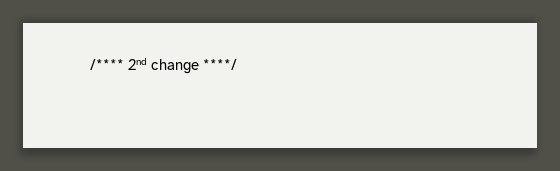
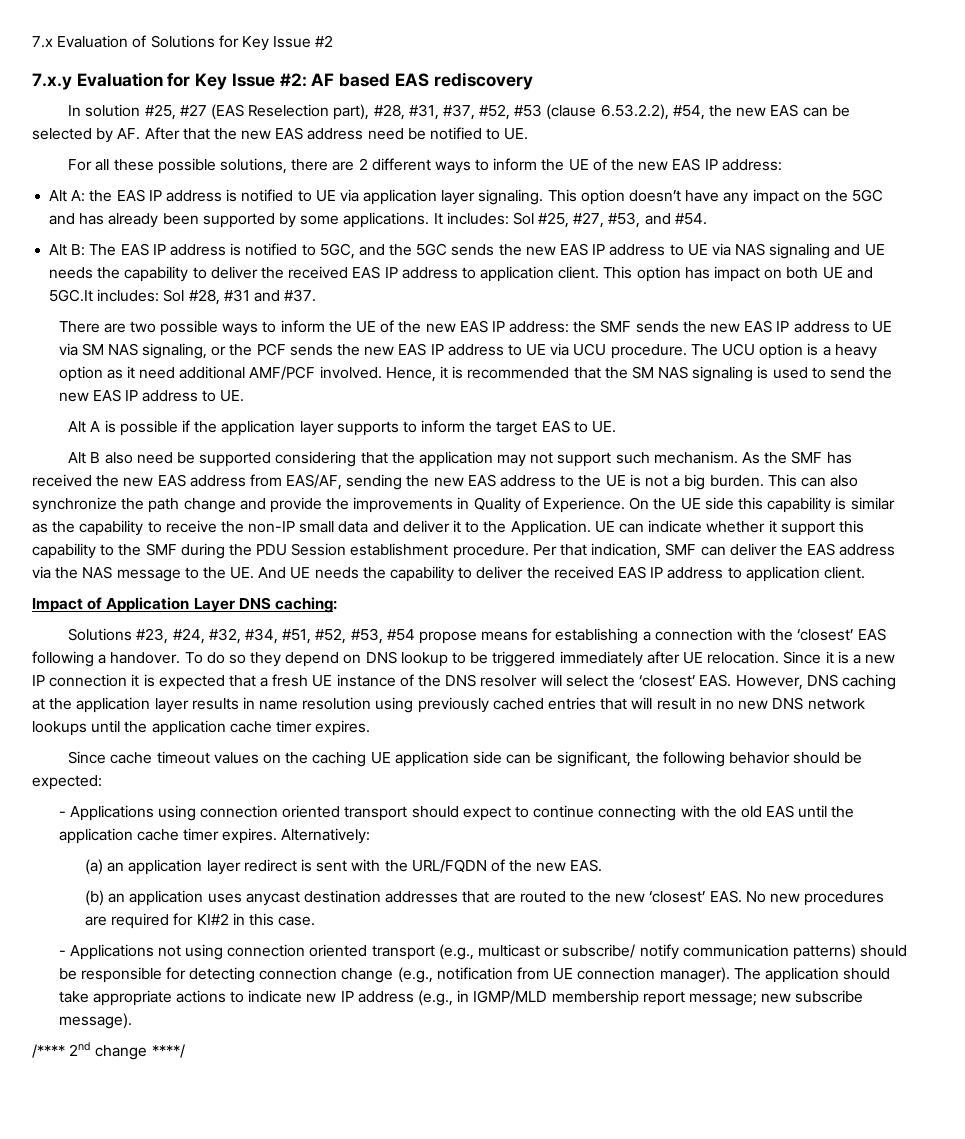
(90, 64) none -> [32,35,334,51] [32,72,533,90] [68,104,850,120] [32,127,529,143] [68,158,782,174] [49,189,884,205] [49,212,707,228] [49,243,885,259] [49,266,873,282] [49,289,317,305] [58,320,892,336] [58,343,877,359] [58,366,893,382] [58,389,245,402] [68,420,616,436] [68,451,852,467] [32,474,859,490] [32,497,895,513] [32,520,864,536] [32,543,896,559] [32,566,865,582] [32,597,337,613] [68,628,886,644] [32,651,896,667] [32,674,896,690] [32,697,865,713] [32,720,371,736] [68,751,863,767] [32,775,102,790] [58,805,855,821] [58,828,371,844] [85,859,603,875] [85,890,885,906] [85,913,316,929] [58,944,908,960] [58,967,891,983] [58,990,864,1006] [58,1013,132,1029] 7.x Evaluation of Solutions for Key Issue #2 // 7.x.y Evaluation for Key Issue #2: AF based EAS rediscovery // In solution #25, #27 (EAS Reselection part), #28, #31, #37, #52, #53 (clause 6.53.2.2), #54, the new EAS can be selected by AF. After that the new EAS address need be notified to UE. // For all these possible solutions, there are 2 different ways to inform the UE of the new EAS IP address: // Alt A: the EAS IP address is notified to UE via application layer signaling. This option doesn’t have any impact on the 5GC and has already been supported by some applications. It includes: Sol #25, #27, #53, and #54. // Alt B: The EAS IP address is notified to 5GC, and the 5GC sends the new EAS IP address to UE via NAS signaling and UE needs the capability to deliver the received EAS IP address to application client. This option has impact on both UE and 5GC.It includes: Sol #28, #31 and #37. // There are two possible ways to inform the UE of the new EAS IP address: the SMF sends the new EAS IP address to UE via SM NAS signaling, or the PCF sends the new EAS IP address to UE via UCU procedure. The UCU option is a heavy option as it need additional AMF/PCF involved. Hence, it is recommended that the SM NAS signaling is used to send the new EAS IP address to UE. // Alt A is possible if the application layer supports to inform the target EAS to UE. // Alt B also need be supported considering that the application may not support such mechanism. As the SMF has received the new EAS address from EAS/AF, sending the new EAS address to the UE is not a big burden. This can also synchronize the path change and provide the improvements in Quality of Experience. On the UE side this capability is similar as the capability to receive the non-IP small data and deliver it to the Application. UE can indicate whether it support this capability to the SMF during the PDU Session establishment procedure. Per that indication, SMF can deliver the EAS address via the NAS message to the UE. And UE needs the capability to deliver the received EAS IP address to application client. // Impact of Application Layer DNS caching: // Solutions #23, #24, #32, #34, #51, #52, #53, #54 propose means for establishing a connection with the ‘closest’ EAS following a handover. To do so they depend on DNS lookup to be triggered immediately after UE relocation. Since it is a new IP connection it is expected that a fresh UE instance of the DNS resolver will select the ‘closest’ EAS. However, DNS caching at the application layer results in name resolution using previously cached entries that will result in no new DNS network lookups until the application cache timer expires. // Since cache timeout values on the caching UE application side can be significant, the following behavior should be expected: // - Applications using connection oriented transport should expect to continue connecting with the old EAS until the application cache timer expires. Alternatively: // (a) an application layer redirect is sent with the URL/FQDN of the new EAS. // (b) an application uses anycast destination addresses that are routed to the new ‘closest’ EAS. No new procedures are required for KI#2 in this case. // - Applications not using connection oriented transport (e.g., multicast or subscribe/ notify communication patterns) should be responsible for detecting connection change (e.g., notification from UE connection manager). The application should take appropriate actions to indicate new IP address (e.g., in IGMP/MLD membership report message; new subscribe message). //

